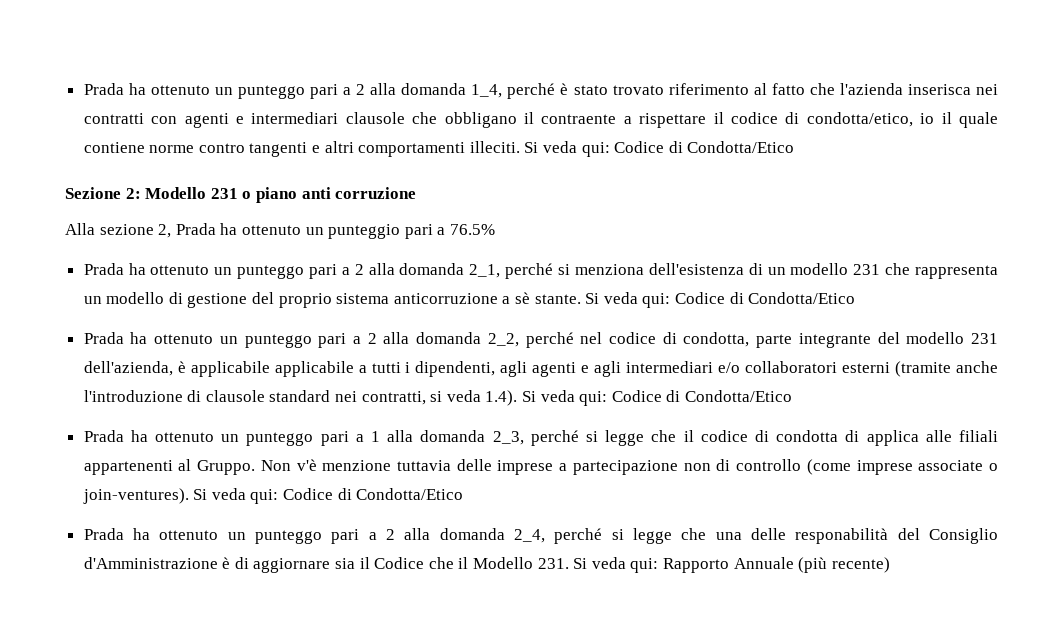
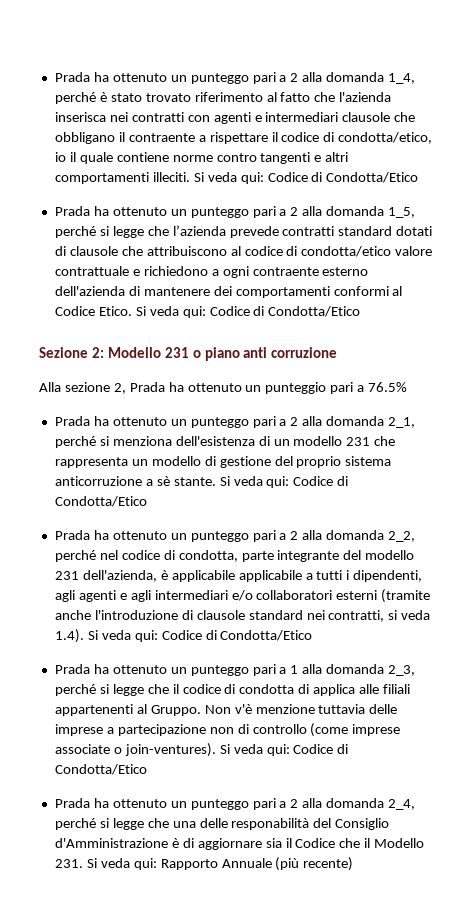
(795, 147) none -> [54,206,416,218] [54,225,433,238] [54,246,433,257] [54,266,369,278] [54,286,403,298] [54,306,361,318] // Prada ha ottenuto un punteggo pari a 2 alla domanda 1_5, perché si legge che l’azienda prevede contratti standard dotati di clausole che attribuiscono al codice di condotta/etico valore contrattuale e richiedono a ogni contraente esterno dell'azienda di mantenere dei comportamenti conformi al Codice Etico. Si veda qui: Codice di Condotta/Etico

